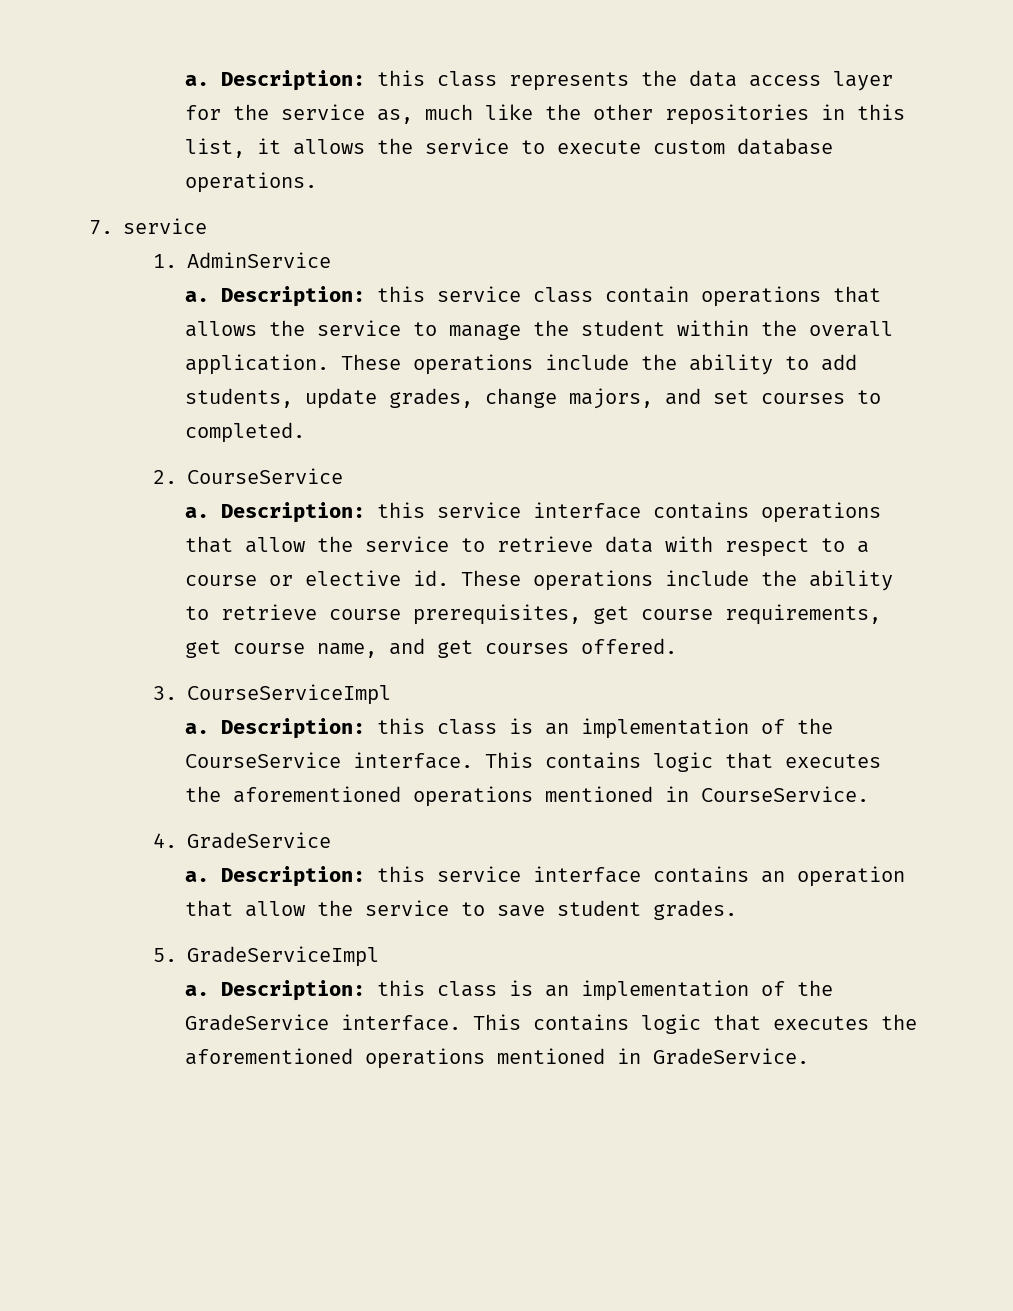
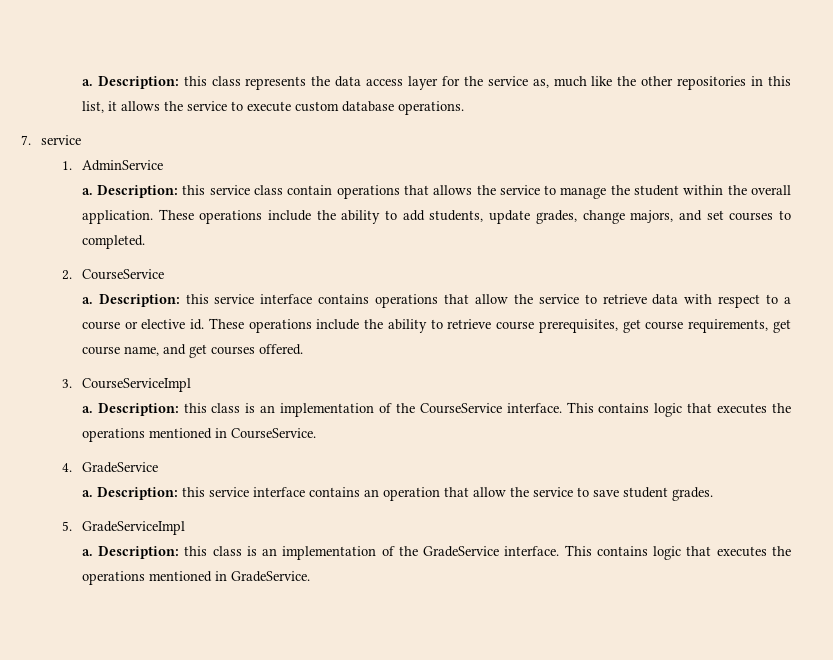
[232,786,401,803] aforementioned -> (791, 408) none
[184,1048,353,1065] aforementioned -> (791, 551) none

